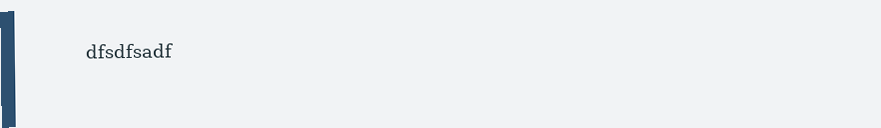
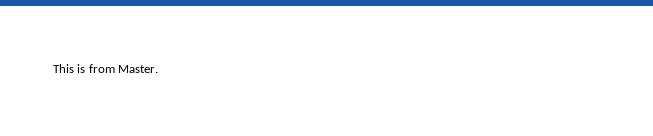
[85,43,173,59] dfsdfsadf -> [53,64,159,73] This is from Master.

